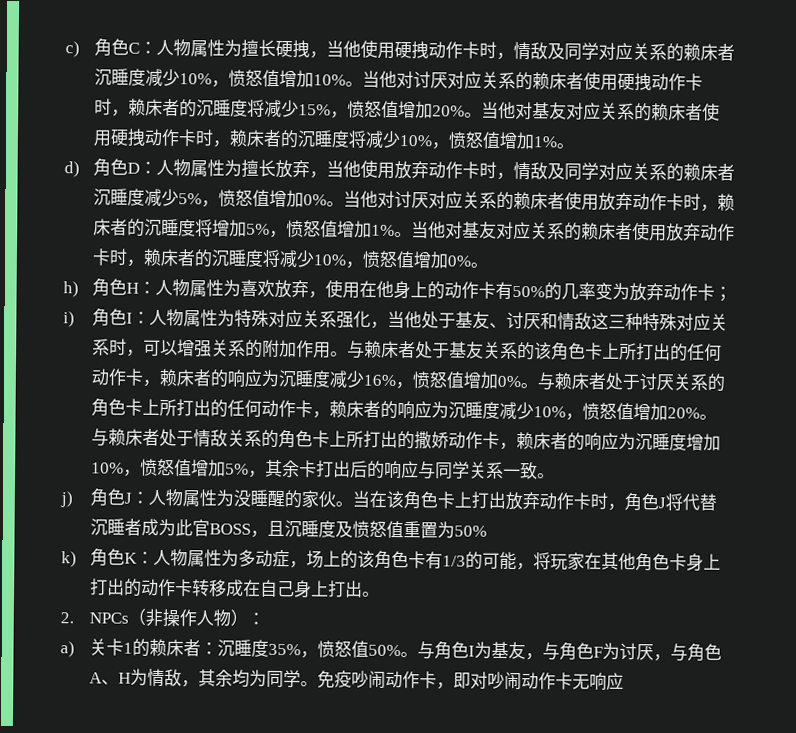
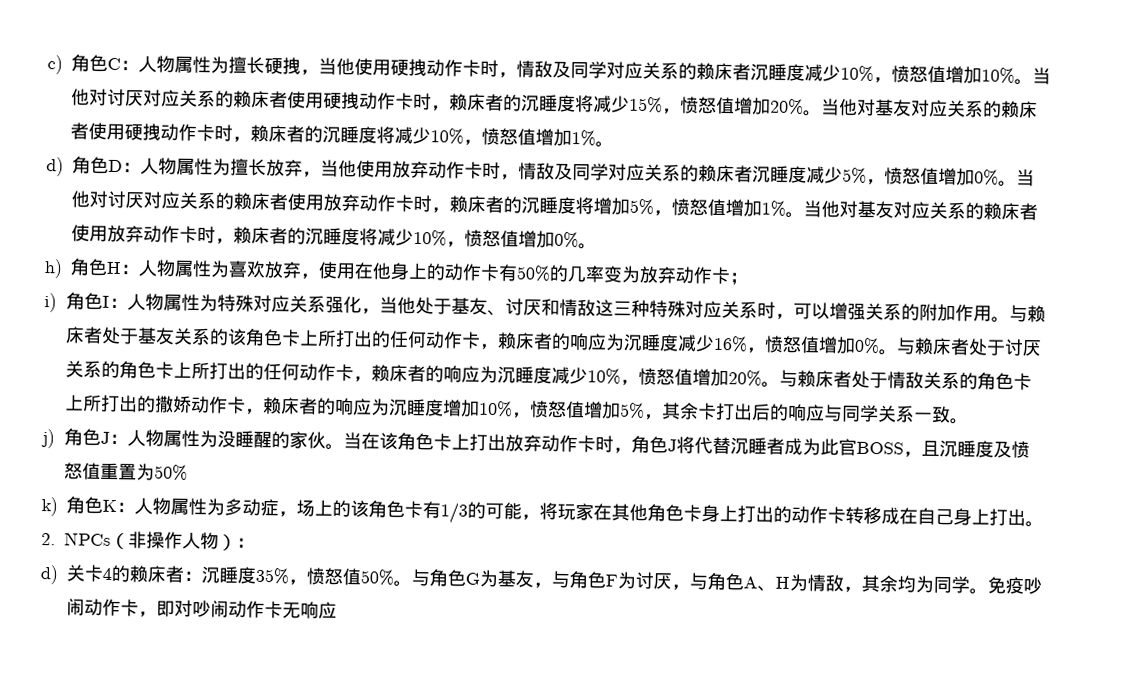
[60,638,133,658] a)关卡1 -> [40,564,112,585] d)关卡4
[467,645,475,657] I -> [465,572,480,585] G

